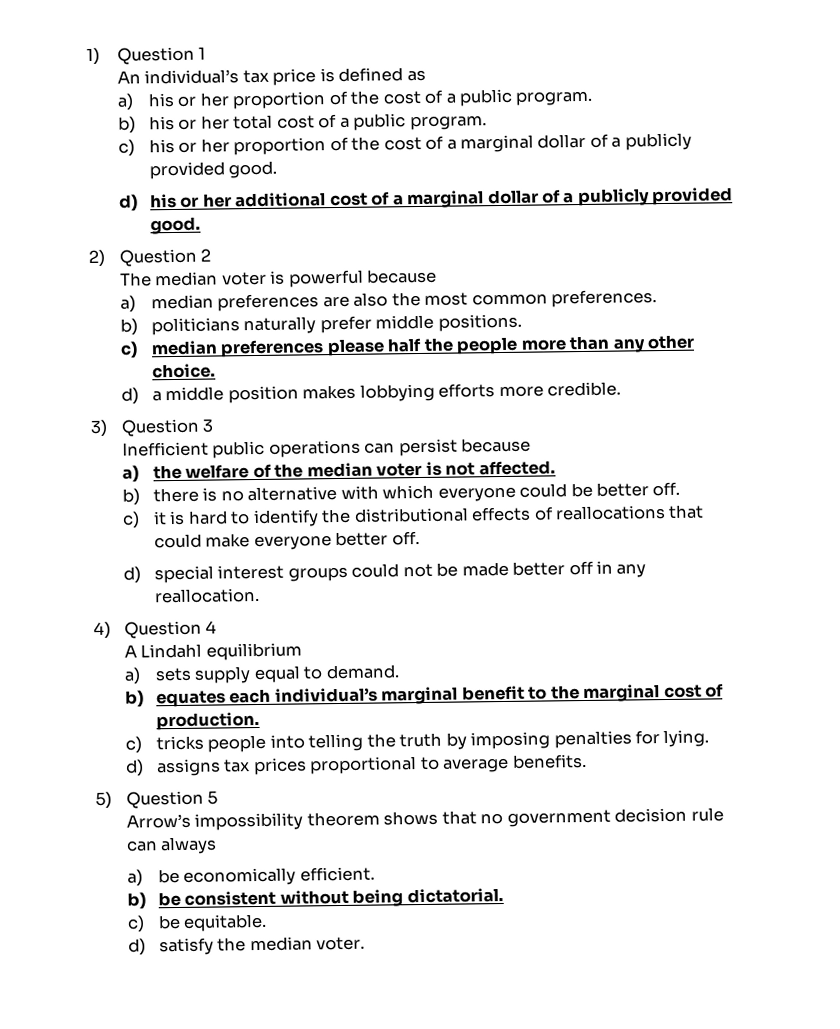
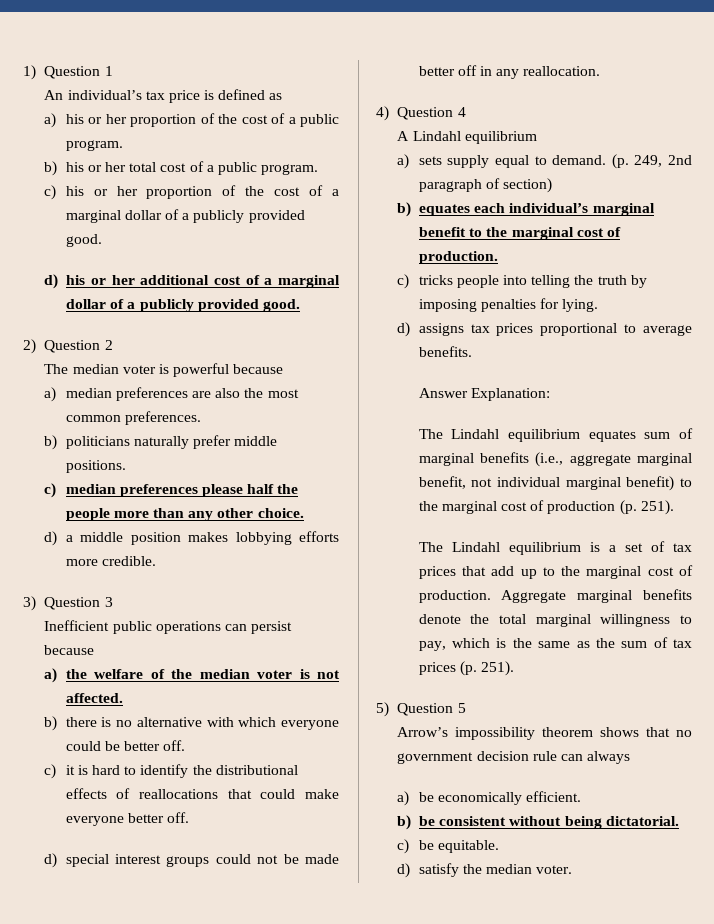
(399, 672) none -> [611,154,692,169] [418,178,553,193] (p. 249, 2nd paragraph of section)
(587, 761) none -> [418,388,550,401] [418,428,693,442] [418,452,692,467] [418,476,692,491] [418,500,674,515] [418,541,692,555] [418,565,693,579] [418,589,692,603] [418,614,692,627] [418,637,692,651] [418,661,515,676] // Answer Explanation: // The Lindahl equilibrium equates sum of marginal benefits (i.e., aggregate marginal benefit, not individual marginal benefit) to the marginal cost of production (p. 251). // The Lindahl equilibrium is a set of tax prices that add up to the marginal cost of production. Aggregate marginal benefits denote the total marginal willingness to pay, which is the same as the sum of tax prices (p. 251).

